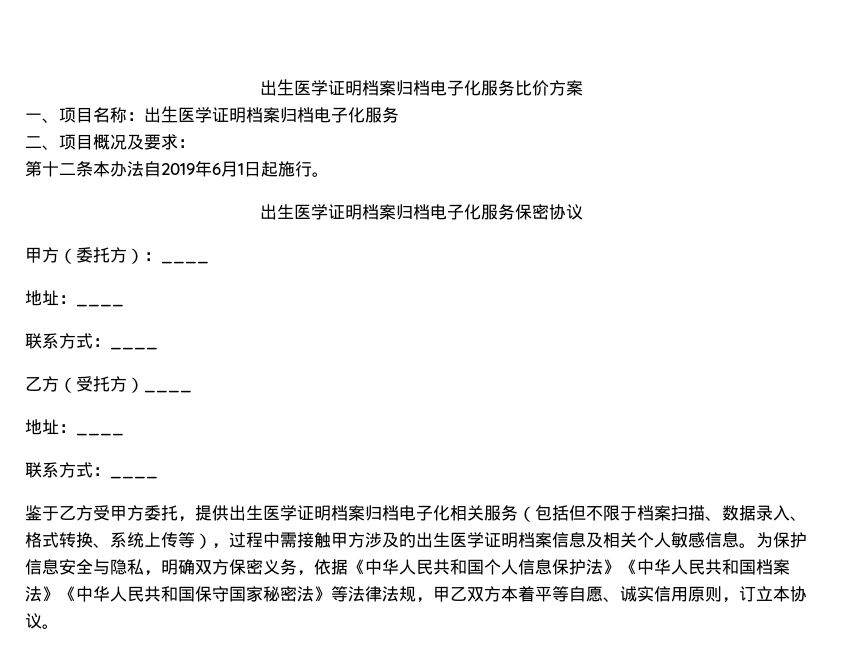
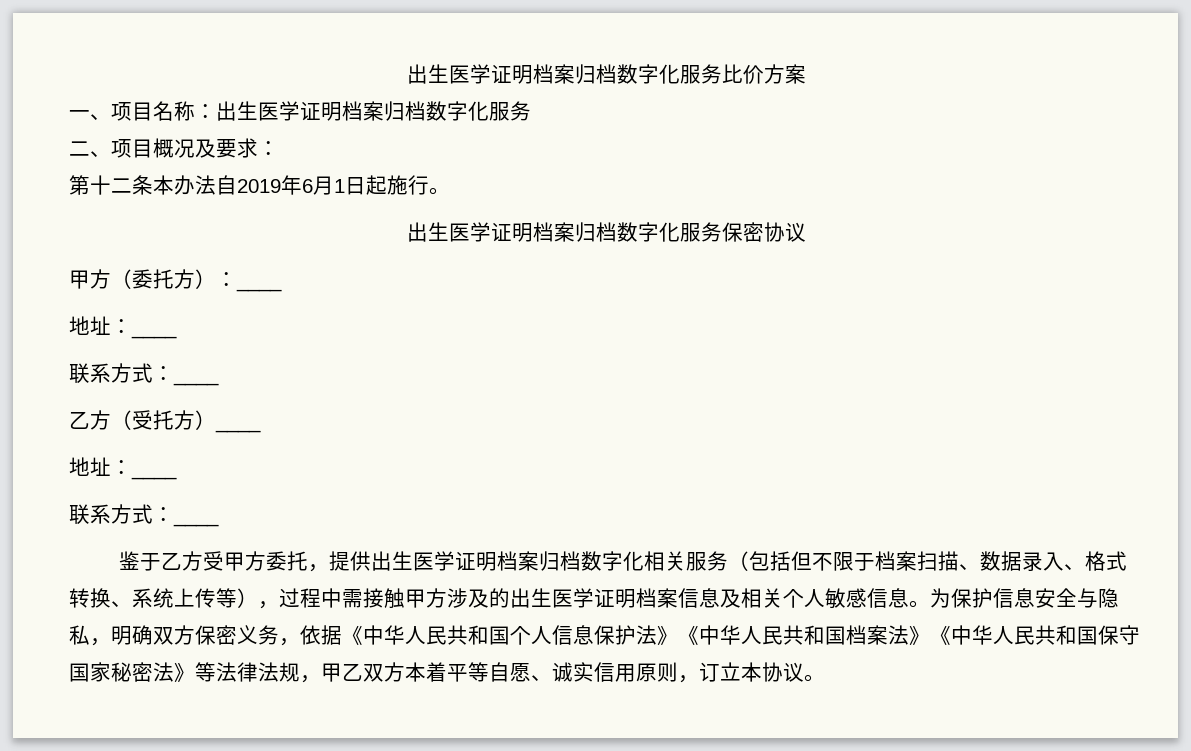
[260,79,464,96] 出⽣医学证明档案归档电子 -> [407,64,659,84] 出⽣医学证明档案归档数字
[314,107,348,123] 电子 -> [426,101,468,121] 数字
[430,204,464,220] 电子 -> [617,222,659,242] 数字
[399,505,433,521] 电子 -> [580,551,623,571] 数字

